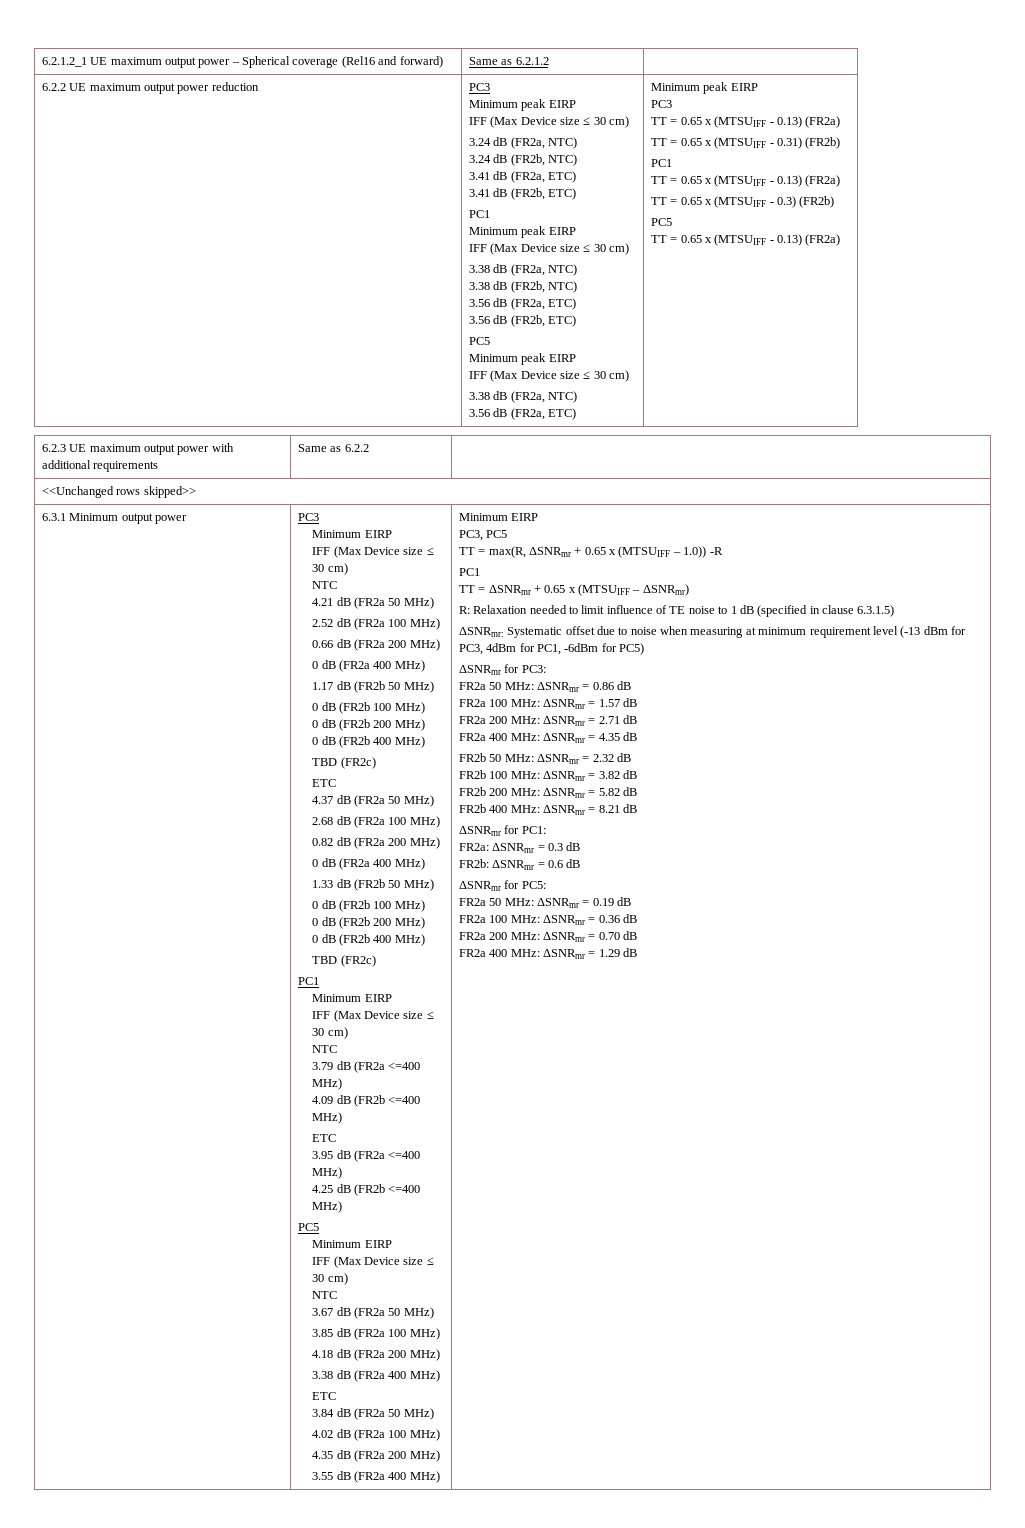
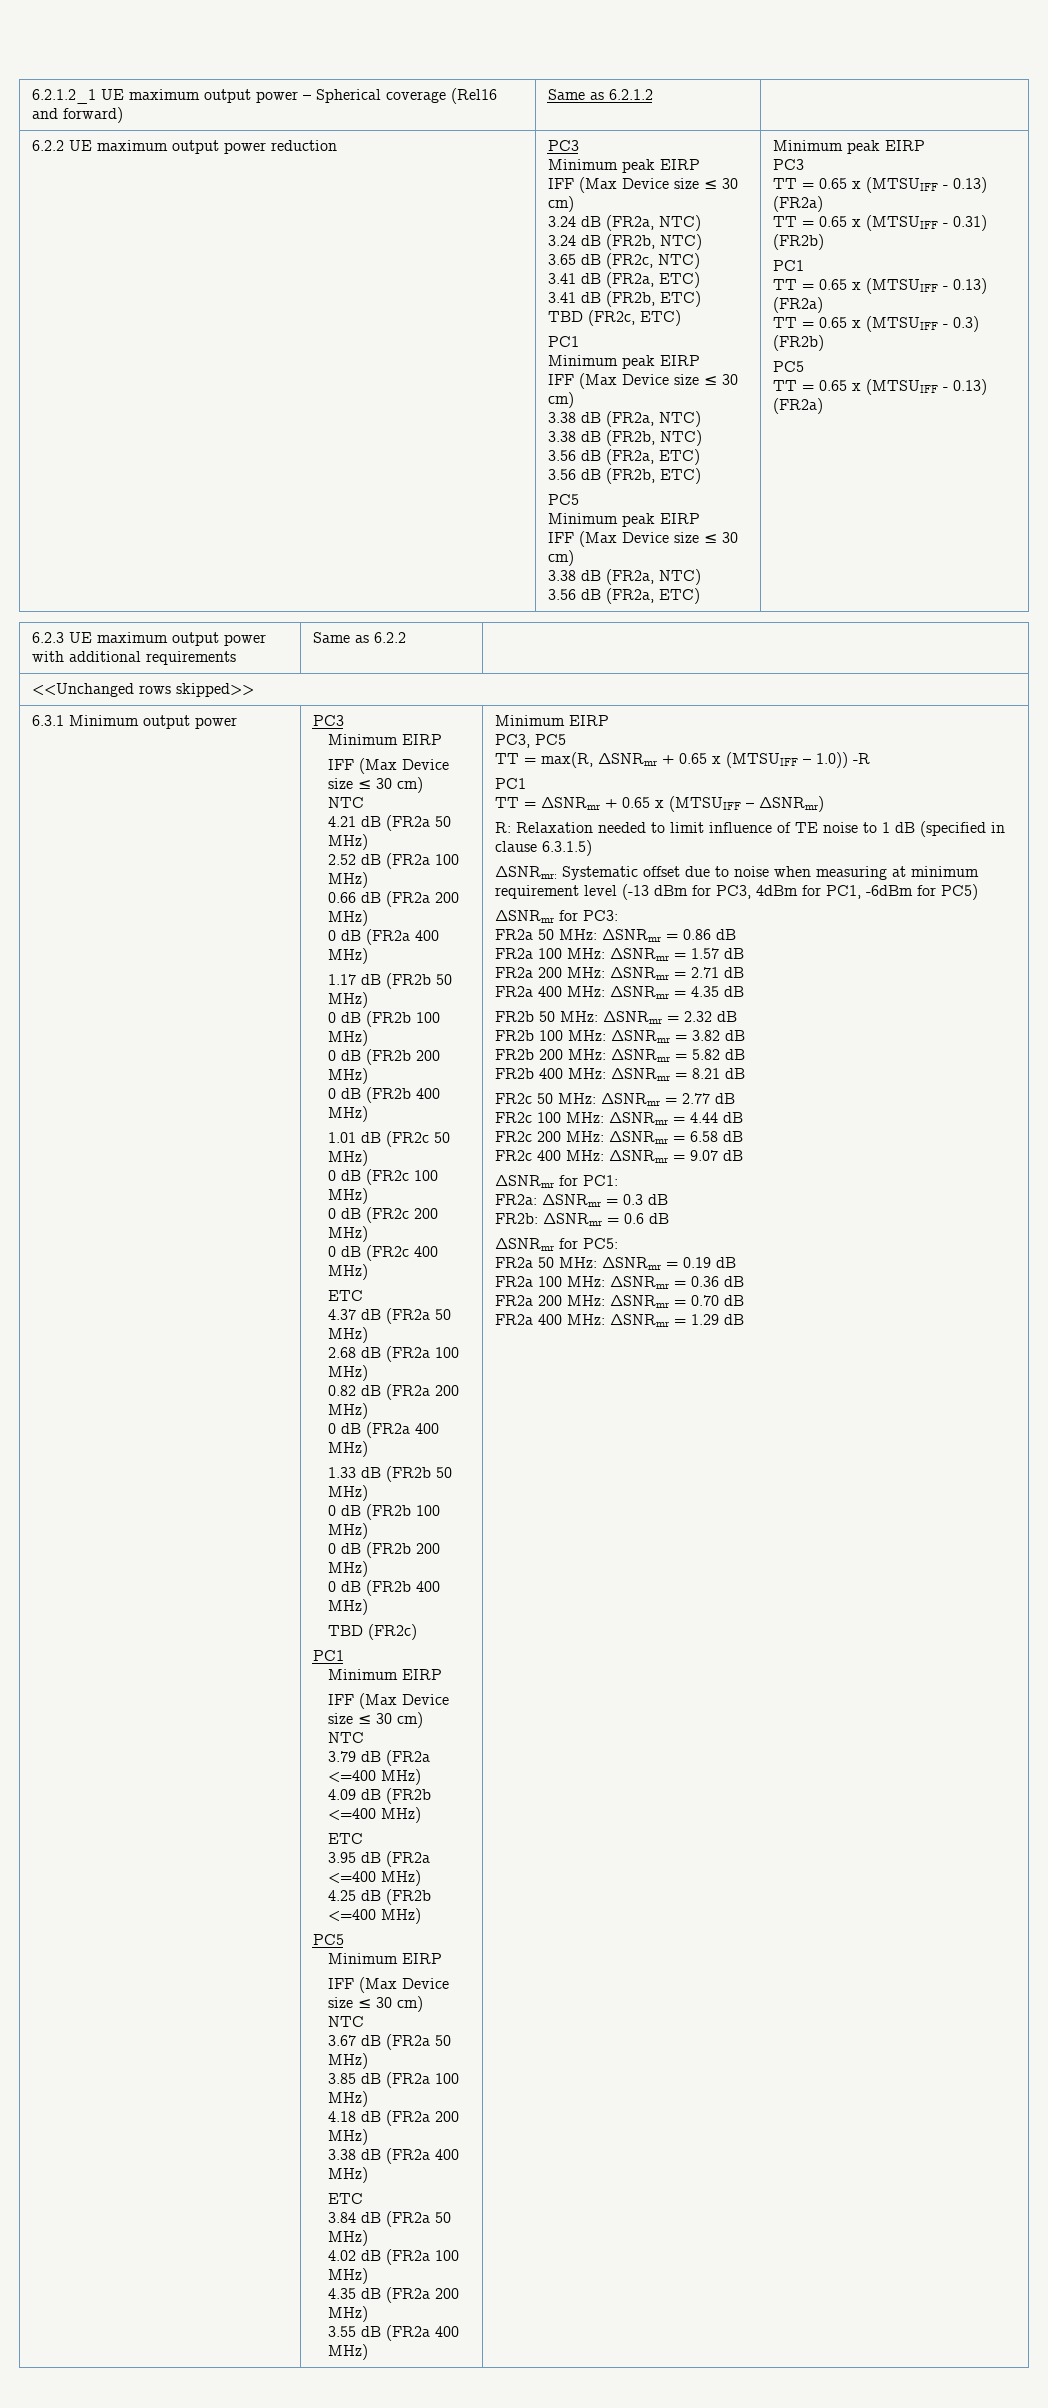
(577, 160) none -> [547,253,700,269] // 3.65 dB (FR2c, NTC)
(576, 194) none -> [547,310,681,326] // TBD (FR2c, ETC)
[312,757,376,769] TBD (FR2c) -> [328,1131,451,1147] [328,1150,369,1166] [328,1169,439,1185] [328,1188,369,1204] [328,1207,439,1223] [328,1226,369,1242] [328,1245,439,1261] [328,1264,369,1280] 1.01 dB (FR2c 50 MHz) // 0 dB (FR2c 100 MHz) // 0 dB (FR2c 200 MHz) // 0 dB (FR2c 400 MHz)
(637, 808) none -> [494,1093,735,1106] [494,1112,743,1125] [494,1131,743,1144] [494,1150,743,1163] // FR2c 50 MHz: ΔSNRmr = 2.77 dB // FR2c 100 MHz: ΔSNRmr = 4.44 dB // FR2c 200 MHz: ΔSNRmr = 6.58 dB // FR2c 400 MHz: ΔSNRmr = 9.07 dB

